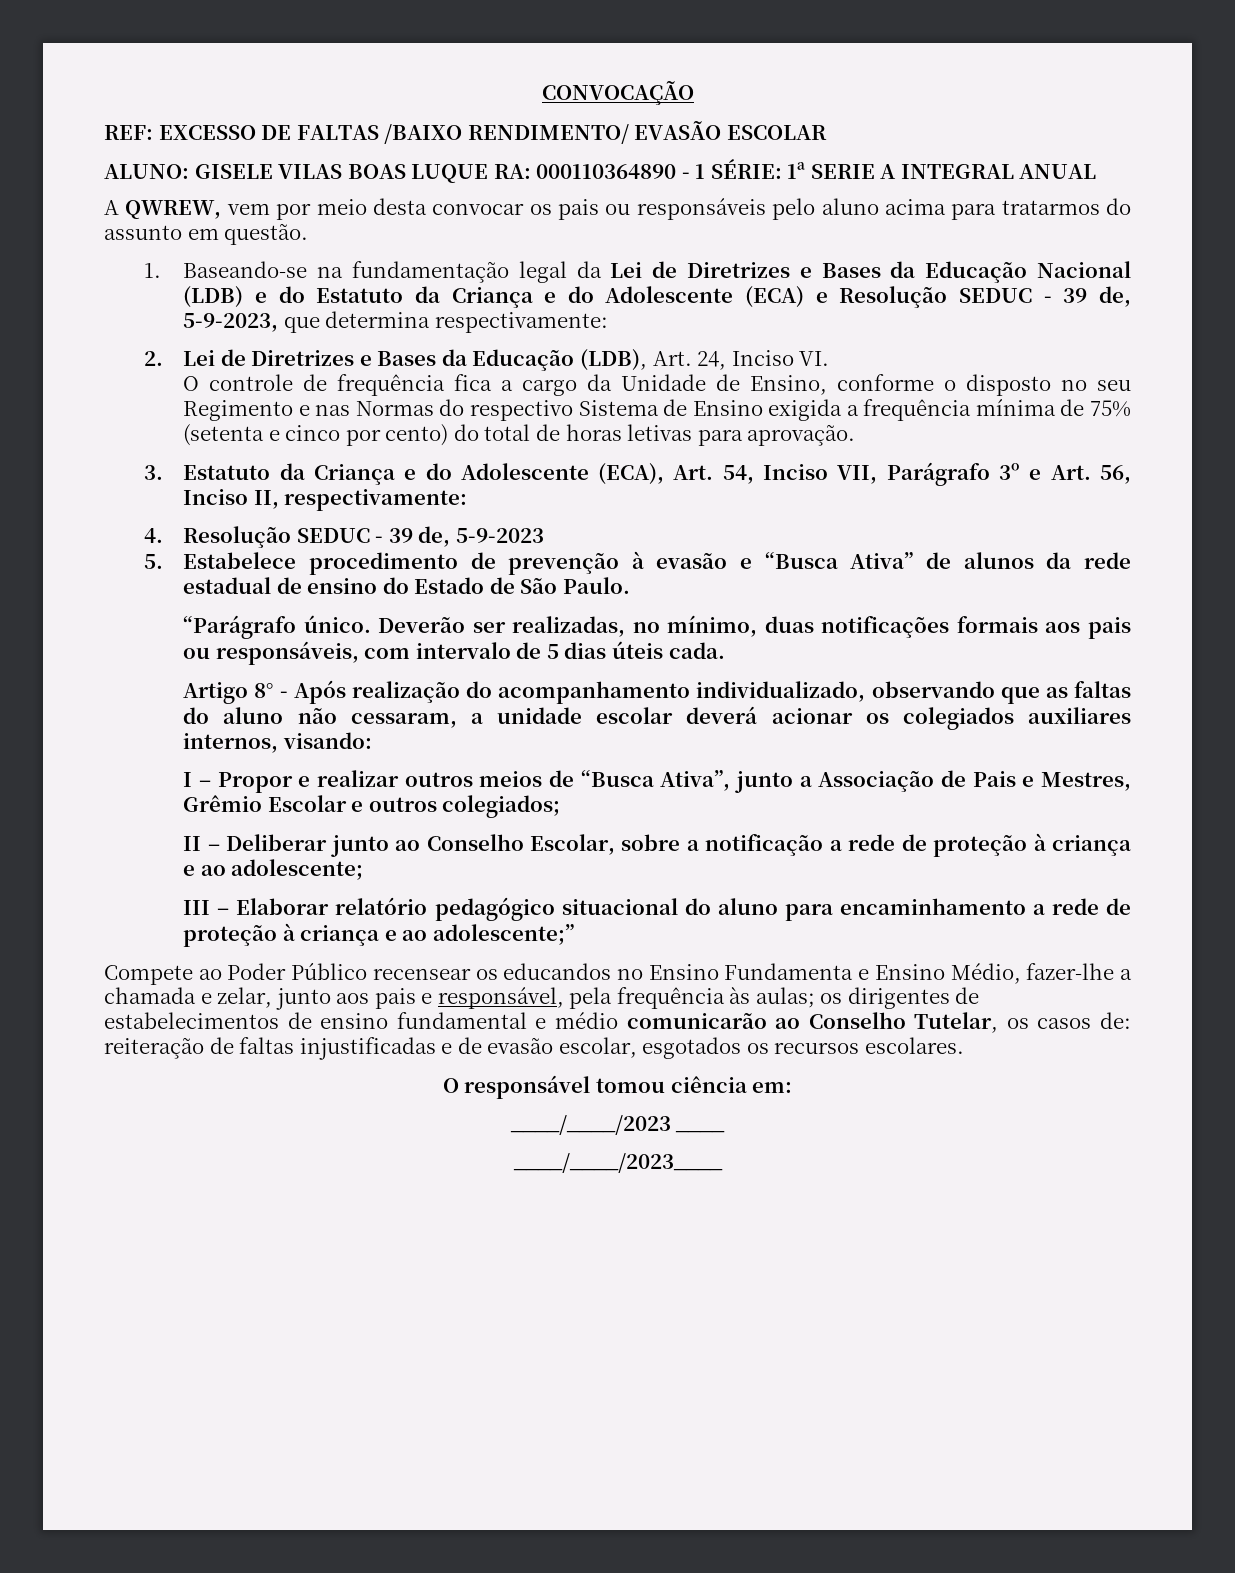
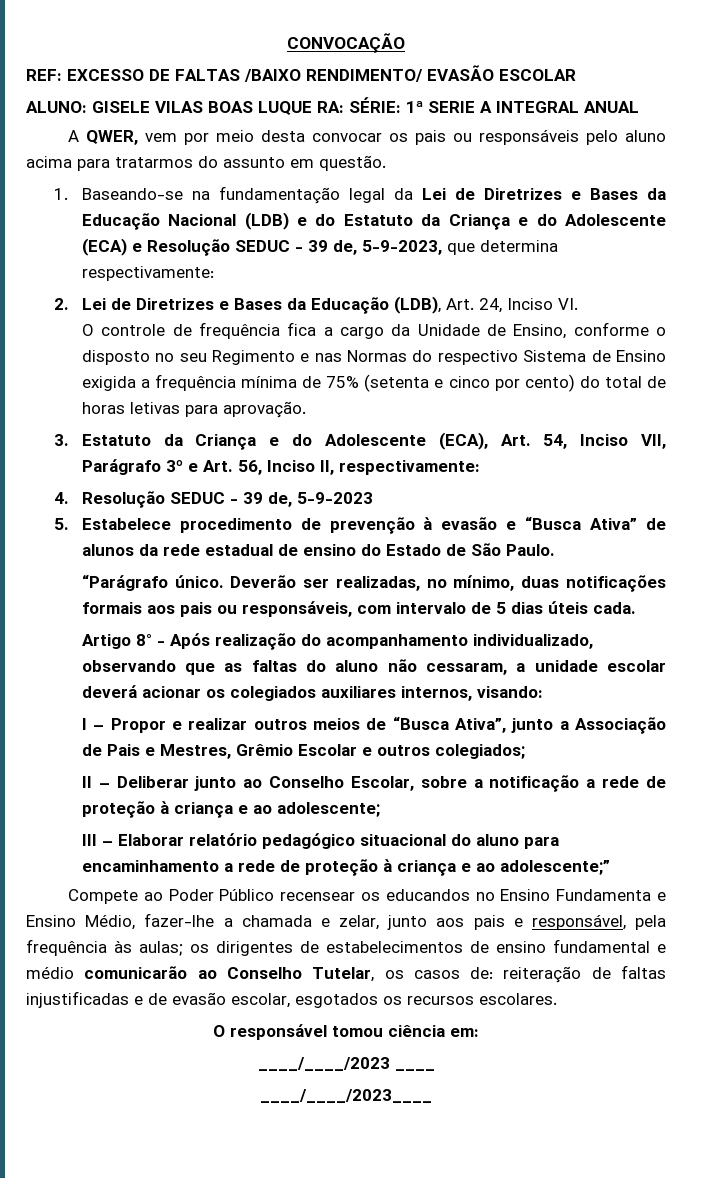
[536,164,706,179] 000110364890 - 1 -> (344, 107) none
[125,200,222,219] QWREW, -> [86,130,139,145] QWER,

